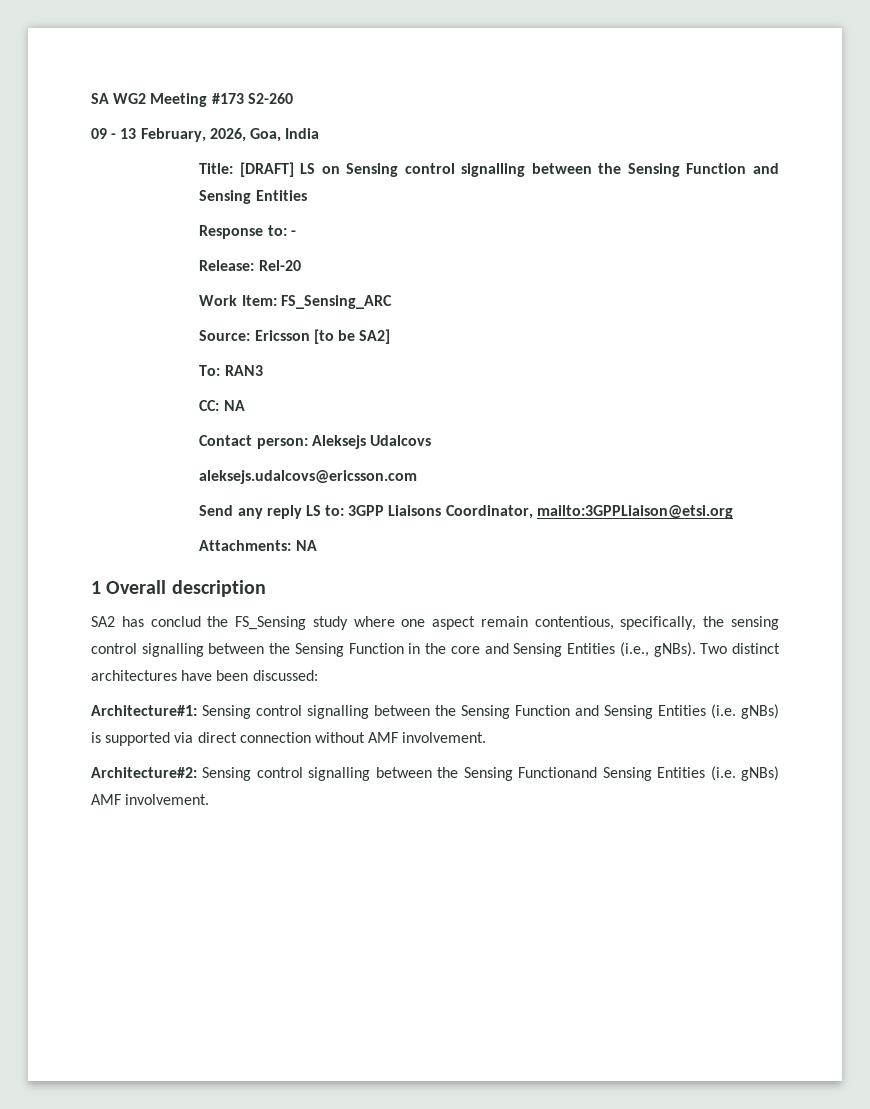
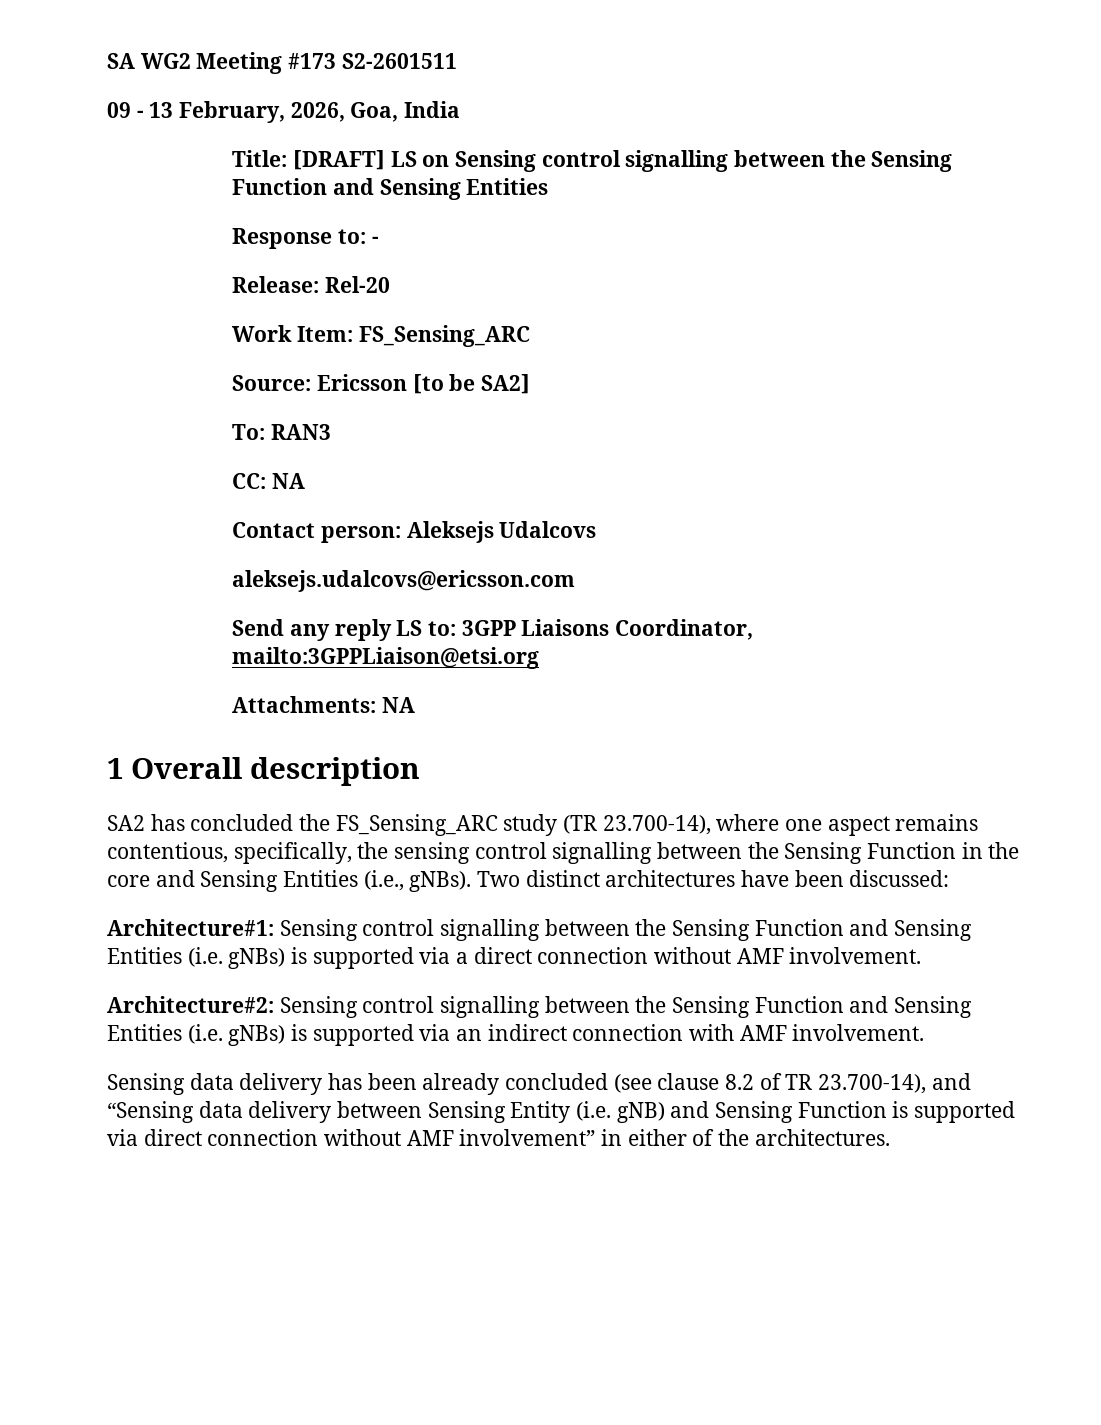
[247,93,293,104] S2-260 -> [341,53,457,69] S2-2601511
[150,616,348,630] conclud the FS_Sensing study -> [190,814,711,836] concluded the FS_Sensing_ARC study (TR 23.700-14),
[480,616,528,627] remain -> [895,814,979,831] remains
(194, 737) none -> [456,952,469,964] a
[518,766,779,781] [91,794,210,805] Functionand Sensing Entities (i.e. gNBs) AMF involvement. -> [754,996,973,1018] [107,1024,925,1046] [107,1073,971,1095] [107,1101,1016,1123] [107,1129,890,1146] Function and Sensing Entities (i.e. gNBs) is supported via an indirect connection with AMF involvement. // Sensing data delivery has been already concluded (see clause 8.2 of TR 23.700-14), and “Sensing data delivery between Sensing Entity (i.e. gNB) and Sensing Function is supported via direct connection without AMF involvement” in either of the architectures.

